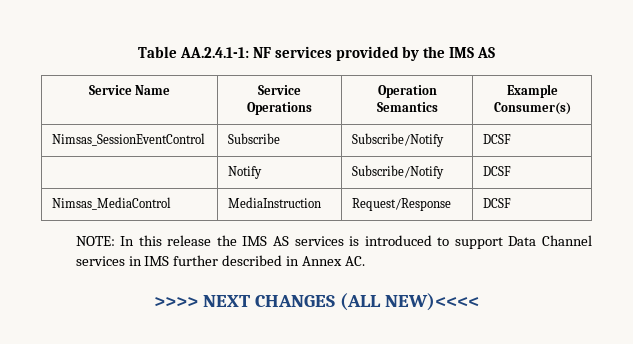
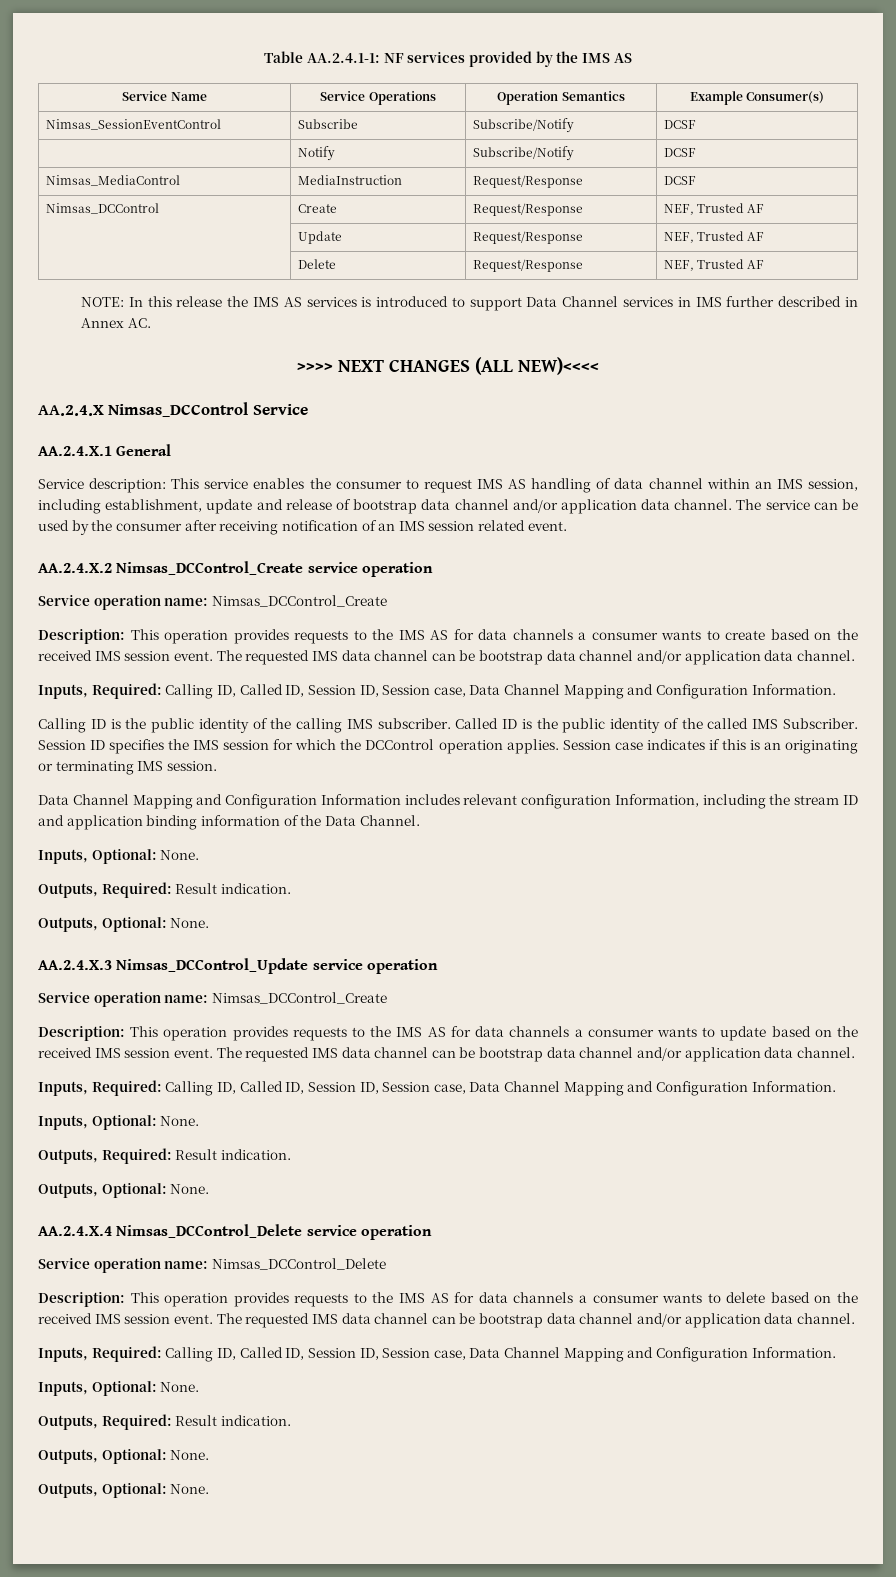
(512, 203) none -> [45,203,159,214] [297,204,337,213] [472,203,583,216] [663,203,765,215] [297,231,342,244] [472,231,583,244] [663,231,765,243] [297,259,336,269] [472,259,583,272] [663,259,765,271] // Nimsas_DCControl | Create | Request/Response | NEF, Trusted AF // | Update | Request/Response | NEF, Trusted AF // | Delete | Request/Response | NEF, Trusted AF
(479, 302) none -> [38,402,308,417] [38,444,172,456] [38,478,858,493] [38,499,858,514] [38,520,567,535] [38,561,433,577] [38,595,387,610] [38,629,858,644] [38,650,855,665] [38,683,836,699] [38,718,859,733] [38,739,859,754] [38,761,217,775] [38,794,858,809] [38,815,420,830] [38,849,200,864] [38,882,291,898] [38,917,210,932] [38,958,438,974] [38,992,387,1007] [38,1026,859,1041] [38,1047,855,1062] [38,1080,836,1096] [38,1115,200,1130] [38,1148,291,1164] [38,1183,210,1198] [38,1224,432,1240] [38,1258,386,1273] [38,1292,858,1307] [38,1313,855,1328] [38,1346,836,1362] [38,1381,200,1396] [38,1414,291,1430] [38,1449,210,1464] [38,1483,210,1498] // AA.2.4.X Nimsas_DCControl Service // AA.2.4.X.1 General // Service description: This service enables the consumer to request IMS AS handling of data channel within an IMS session, including establishment, update and release of bootstrap data channel and/or application data channel. The service can be used by the consumer after receiving notification of an IMS session related event. // AA.2.4.X.2 Nimsas_DCControl_Create service operation // Service operation name: Nimsas_DCControl_Create // Description: This operation provides requests to the IMS AS for data channels a consumer wants to create based on the received IMS session event. The requested IMS data channel can be bootstrap data channel and/or application data channel. // Inputs, Required: Calling ID, Called ID, Session ID, Session case, Data Channel Mapping and Configuration Information. // Calling ID is the public identity of the calling IMS subscriber. Called ID is the public identity of the called IMS Subscriber. Session ID specifies the IMS session for which the DCControl operation applies. Session case indicates if this is an originating or terminating IMS session. // Data Channel Mapping and Configuration Information includes relevant configuration Information, including the stream ID and application binding information of the Data Channel. // Inputs, Optional: None. // Outputs, Required: Result indication. // Outputs, Optional: None. // AA.2.4.X.3 Nimsas_DCControl_Update service operation // Service operation name: Nimsas_DCControl_Create // Description: This operation provides requests to the IMS AS for data channels a consumer wants to update based on the received IMS session event. The requested IMS data channel can be bootstrap data channel and/or application data channel. // Inputs, Required: Calling ID, Called ID, Session ID, Session case, Data Channel Mapping and Configuration Information. // Inputs, Optional: None. // Outputs, Required: Result indication. // Outputs, Optional: None. // AA.2.4.X.4 Nimsas_DCControl_Delete service operation // Service operation name: Nimsas_DCControl_Delete // Description: This operation provides requests to the IMS AS for data channels a consumer wants to delete based on the received IMS session event. The requested IMS data channel can be bootstrap data channel and/or application data channel. // Inputs, Required: Calling ID, Called ID, Session ID, Session case, Data Channel Mapping and Configuration Information. // Inputs, Optional: None. // Outputs, Required: Result indication. // Outputs, Optional: None. // Outputs, Optional: None.

